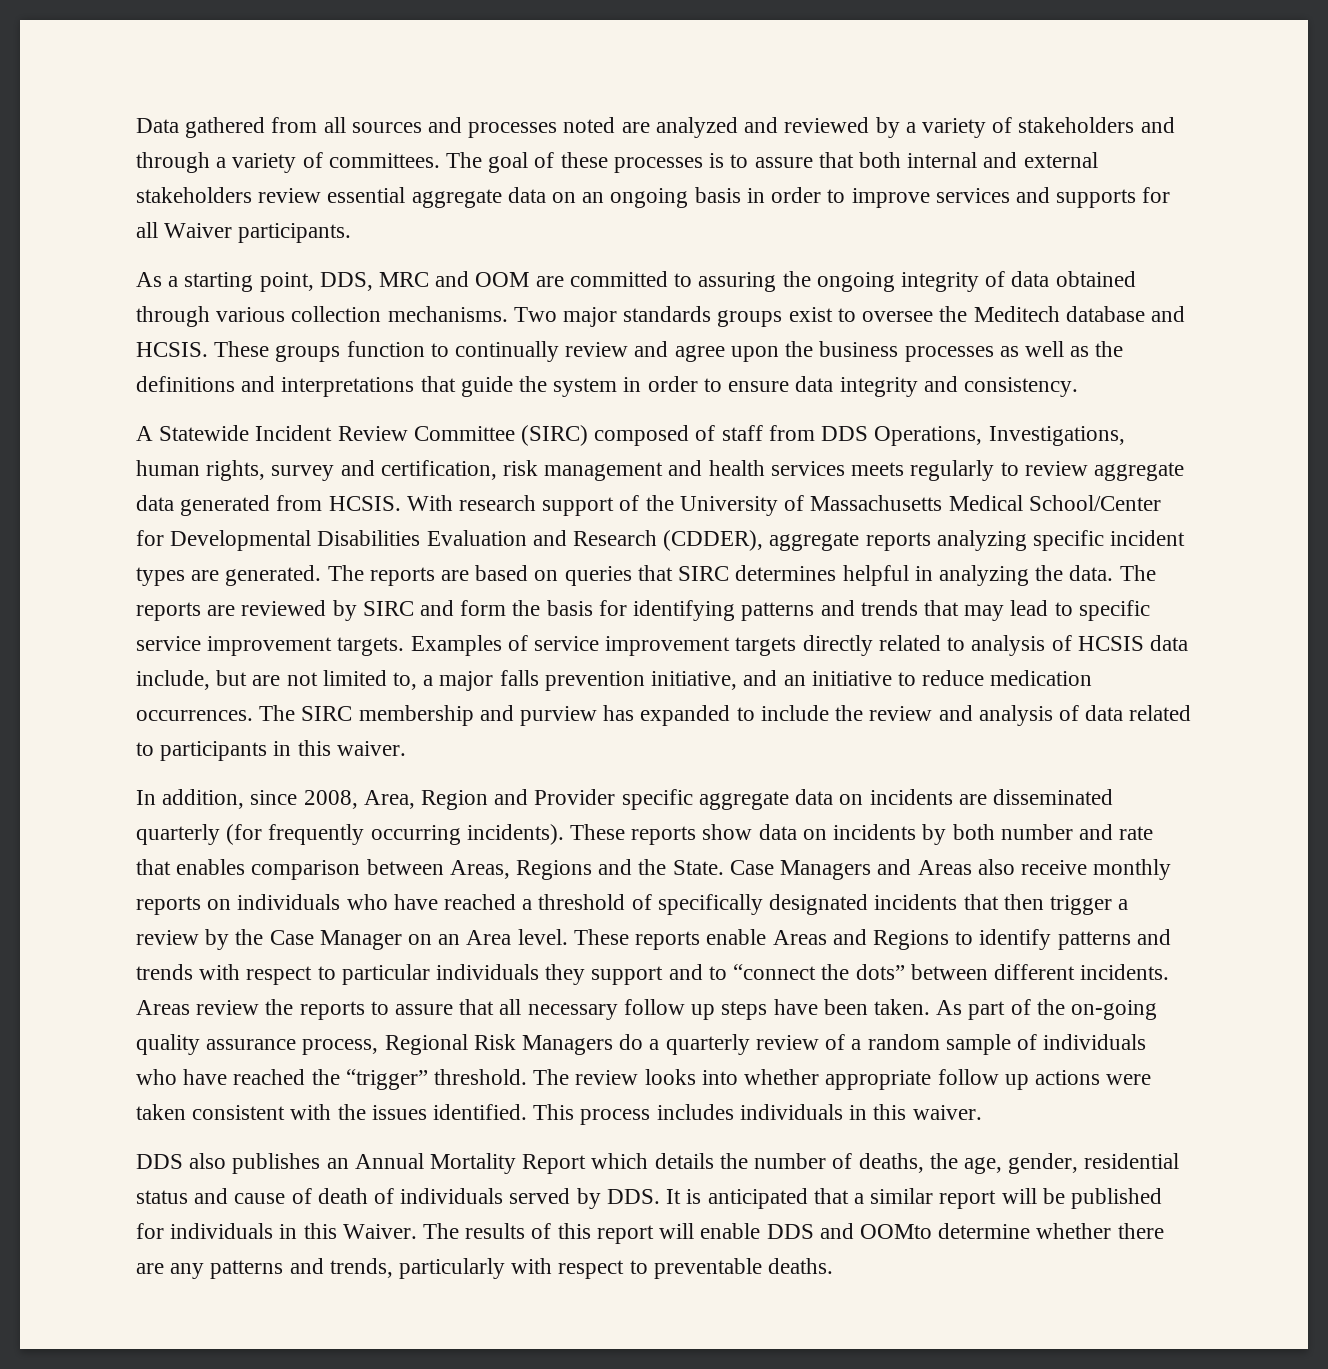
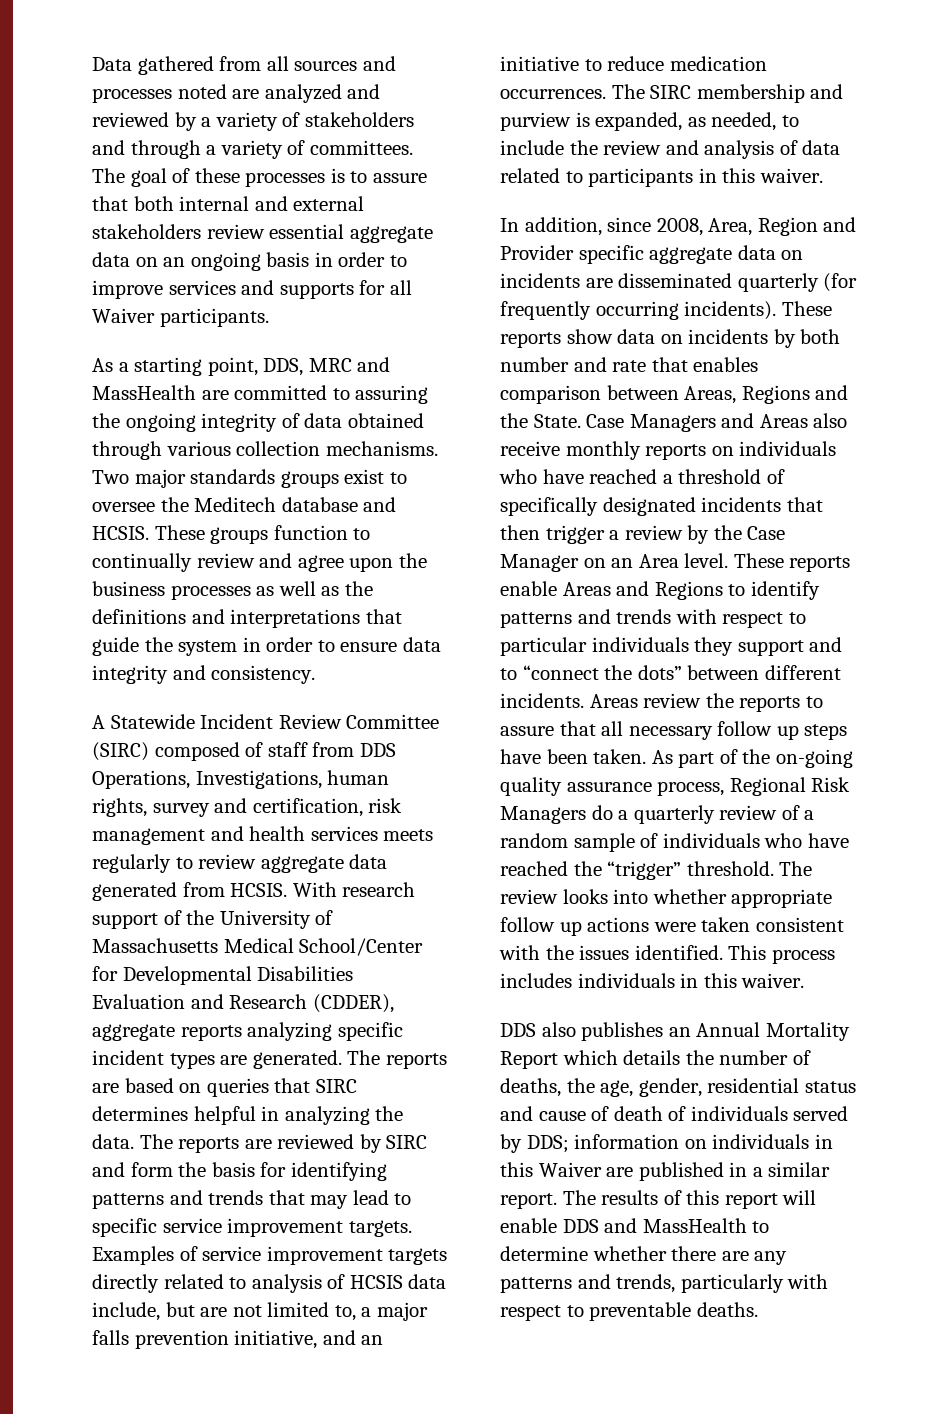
[475,272,530,287] OOM -> [92,385,196,400] MassHealth
[603,705,731,726] has expanded -> [575,112,777,131] is expanded, as needed,
[606,1188,1162,1209] [136,1223,417,1239] DDS. It is anticipated that a similar report will be published for individuals in this Waiver. -> [526,1134,833,1153] [500,1162,831,1181] [500,1193,557,1209] DDS; information on individuals in this Waiver are published in a similar report.
[859,1224,932,1239] OOMto -> [642,1218,770,1233] MassHealth to

